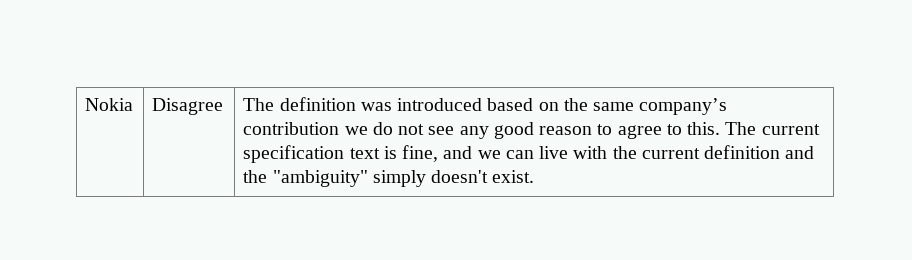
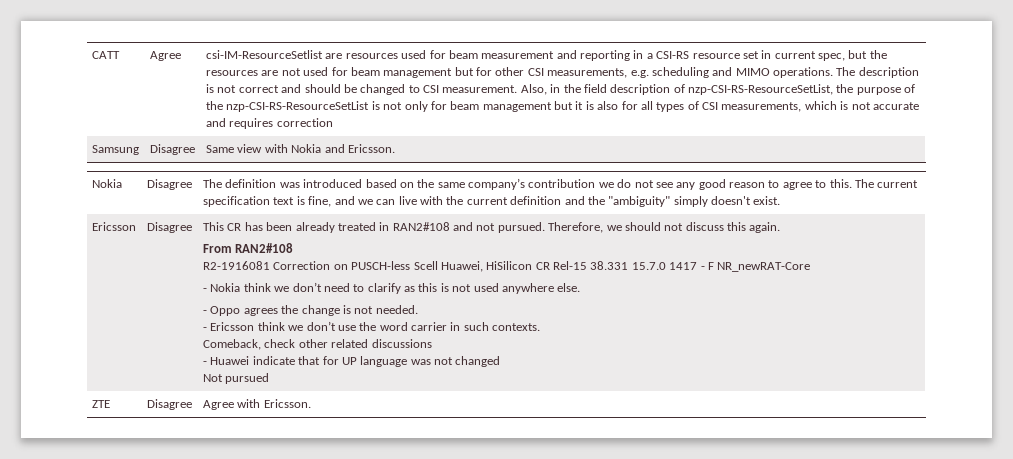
(85, 104) none -> [92,51,121,59] [150,51,182,61] [206,50,887,61] [206,67,919,78] [206,84,916,95] [206,101,919,112] [206,118,333,129] [92,145,140,155] [150,144,196,155] [206,144,395,153] CATT | Agree | csi-IM-ResourceSetlist are resources used for beam measurement and reporting in a CSI-RS resource set in current spec, but the resources are not used for beam management but for other CSI measurements, e.g. scheduling and MIMO operations. The description is not correct and should be changed to CSI measurement. Also, in the field description of nzp-CSI-RS-ResourceSetList, the purpose of the nzp-CSI-RS-ResourceSetList is not only for beam management but it is also for all types of CSI measurements, which is not accurate and requires correction // Samsung | Disagree | Same view with Nokia and Ericsson. //
(535, 176) none -> [92,222,137,231] [147,222,193,233] [203,222,781,233] [203,243,294,253] [203,261,811,272] [203,282,581,294] [203,305,418,316] [203,321,541,331] [203,339,432,350] [203,356,501,367] [203,373,270,384] [92,400,111,408] [147,399,193,410] [203,399,311,410] // Ericsson | Disagree | This CR has been already treated in RAN2#108 and not pursued. Therefore, we should not discuss this again. // From RAN2#108 // R2-1916081 Correction on PUSCH-less Scell Huawei, HiSilicon CR Rel-15 38.331 15.7.0 1417 - F NR_newRAT-Core // - Nokia think we don’t need to clarify as this is not used anywhere else. // - Oppo agrees the change is not needed. // - Ericsson think we don’t use the word carrier in such contexts. // Comeback, check other related discussions // - Huawei indicate that for UP language was not changed // Not pursued // ZTE | Disagree | Agree with Ericsson.

